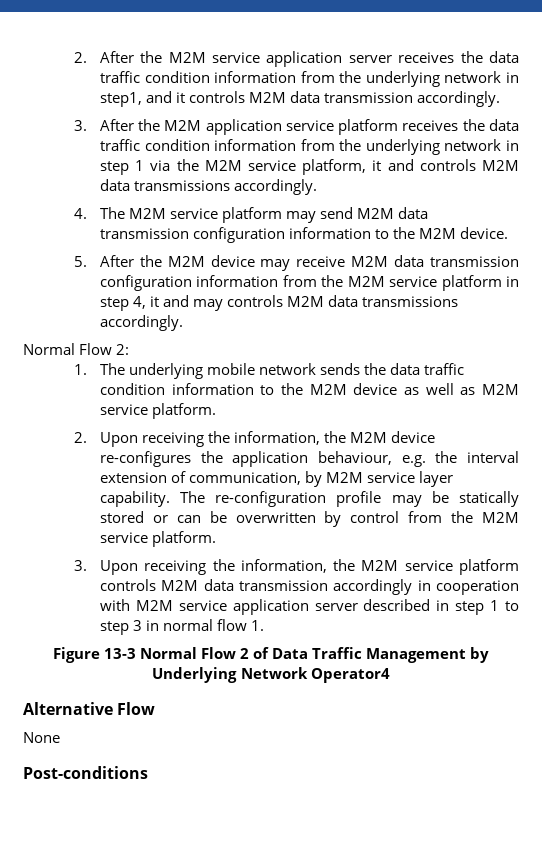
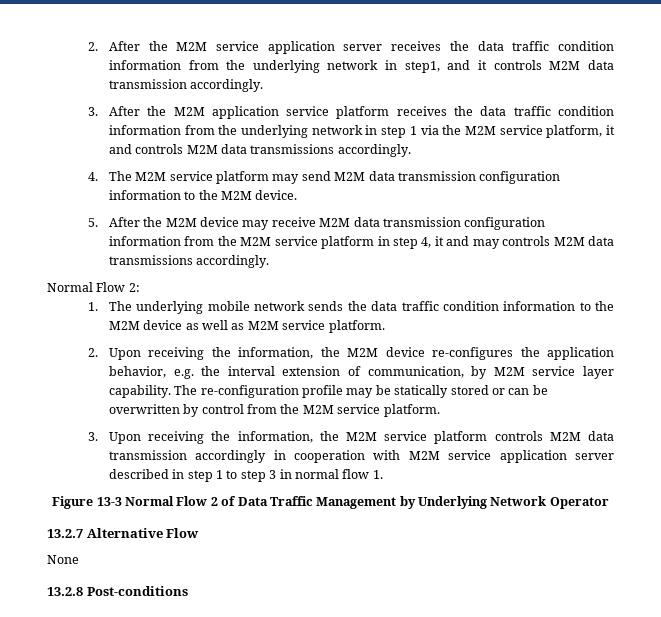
[317,451,392,465] behaviour, -> [108,366,166,378] behavior,
[310,668,390,683] Operator4 // -> [549,497,609,509] [47,529,83,538] Operator // 13.2.7
(60, 737) none -> [47,587,83,596] 13.2.8

